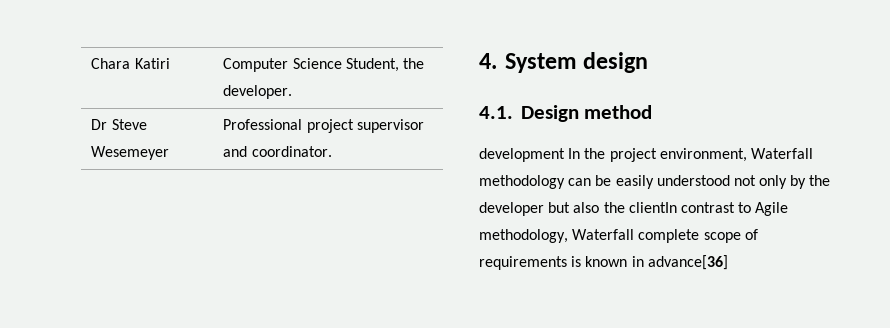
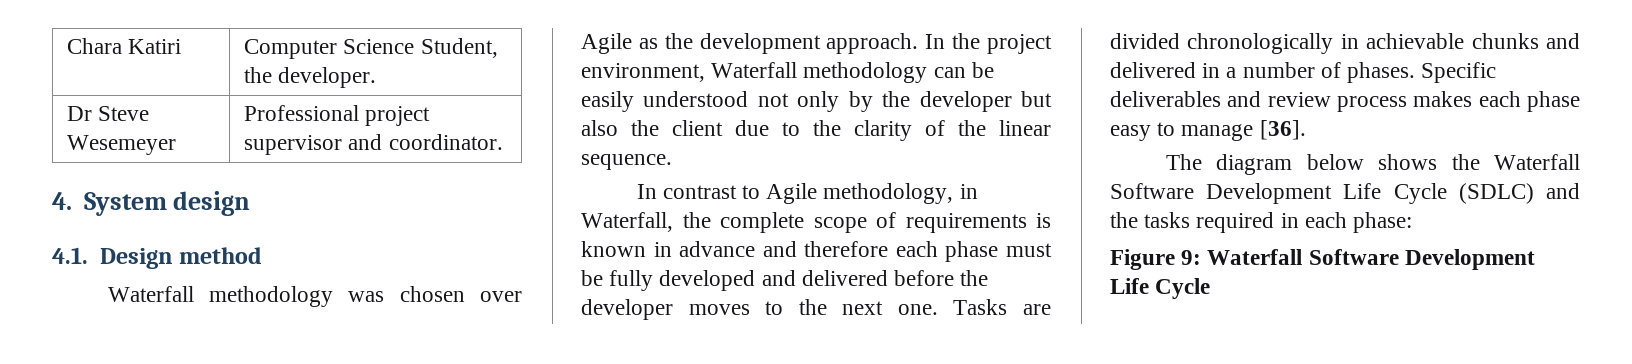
[479,148,565,162] development -> [107,286,522,307] [581,33,919,54] Waterfall methodology was chosen over Agile as the development approach.
[628,202,677,213] clientIn -> [672,120,1051,141] [581,154,672,170] [636,184,657,199] client due to the clarity of the linear sequence. // In
[572,229,635,240] Waterfall -> [959,184,978,199] [581,212,711,232] in Waterfall, the
[647,255,728,270] advance[36] -> [679,241,1052,262] [581,270,989,291] [581,299,1051,320] [1110,33,1580,54] [1110,62,1497,83] [1110,91,1580,112] [1110,120,1306,141] [1165,154,1580,175] [1110,183,1580,204] [1110,212,1413,233] [1110,249,1535,270] [1110,278,1211,299] advance and therefore each phase must be fully developed and delivered before the developer moves to the next one. Tasks are divided chronologically in achievable chunks and delivered in a number of phases. Specific deliverables and review process makes each phase easy to manage [36]. // The diagram below shows the Waterfall Software Development Life Cycle (SDLC) and the tasks required in each phase: // Figure 9: Waterfall Software Development Life Cycle

